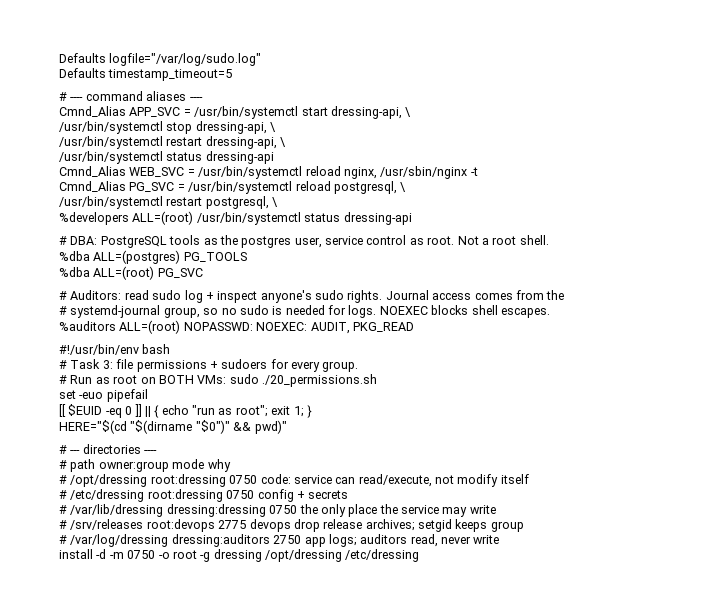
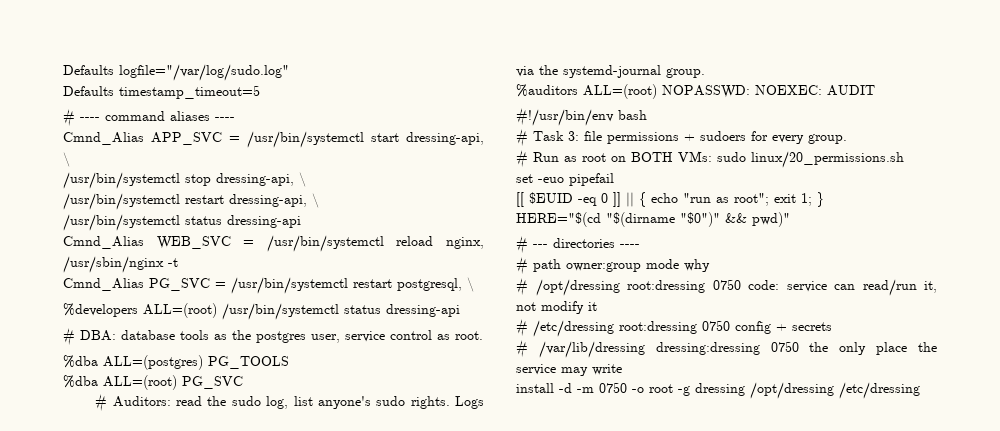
[295,181,407,194] [59,196,163,209] reload postgresql, \ // /usr/bin/systemctl -> (348, 285) none
[100,236,167,248] PostgreSQL -> [121,330,175,340] database
[457,235,549,245] Not a root shell. -> (483, 335) none
[152,290,565,303] [59,305,550,318] sudo log + inspect anyone's sudo rights. Journal access comes from the // # systemd-journal group, so no sudo is needed for logs. NOEXEC blocks shell escapes. -> [207,396,484,409] [516,65,705,78] the sudo log, list anyone's sudo rights. Logs via the systemd-journal group.
[310,322,414,334] AUDIT, PKG_READ -> [827,85,875,96] AUDIT
[262,374,377,387] ./20_permissions.sh -> [751,151,904,168] linux/20_permissions.sh
[358,474,432,487] read/execute, -> [862,279,937,296] read/run it,
[500,474,529,484] itself -> [588,302,597,311] it
[59,519,524,532] [59,534,500,547] // # /srv/releases root:devops 2775 devops drop release archives; setgid keeps group // # /var/log/dressing dressing:auditors 2750 app logs; auditors read, never write -> (622, 369) none

